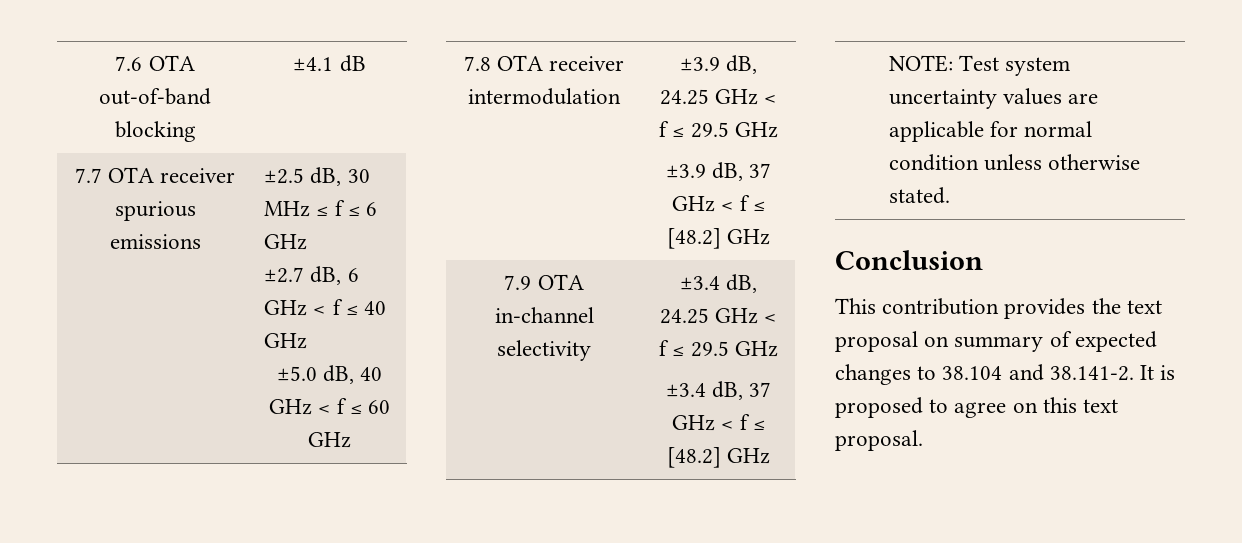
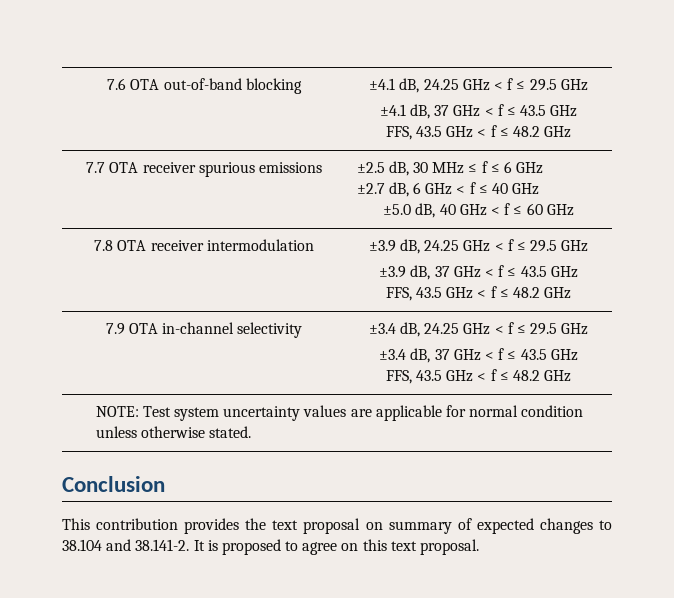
[339,55,366,72] dB -> [399,78,588,93] [379,104,578,119] [385,125,572,140] dB, 24.25 GHz < f ≤ 29.5 GHz // ±4.1 dB, 37 GHz < f ≤ 43.5 GHz // FFS, 43.5 GHz < f ≤ 48.2 GHz
[666,228,721,249] [48.2] -> [520,266,578,278] [385,286,540,301] 43.5 GHz // FFS, 43.5 GHz < f ≤ 48.2
[666,447,721,468] [48.2] -> [520,349,578,361] [385,369,540,384] 43.5 GHz // FFS, 43.5 GHz < f ≤ 48.2

